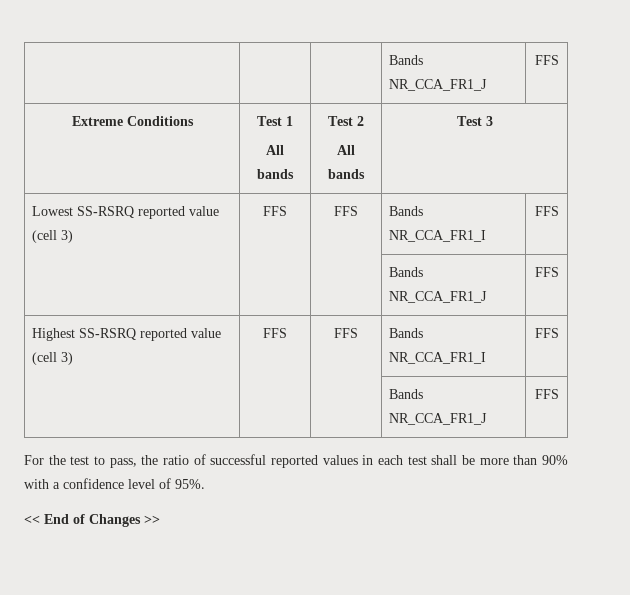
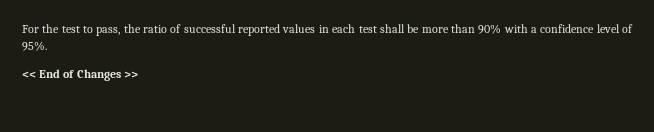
[389,55,424,65] [389,79,488,91] [534,55,559,65] [71,116,194,126] [257,116,293,126] [266,145,284,155] [257,169,294,179] [328,116,364,126] [337,145,355,155] [328,169,365,179] [456,116,493,126] [32,206,220,219] [32,230,74,243] [263,206,287,216] [334,206,358,216] [389,206,424,216] [389,230,487,242] [534,206,559,216] [389,267,424,277] [389,291,488,303] [534,267,559,277] [32,328,222,341] [32,352,74,365] [263,328,287,338] [334,328,358,338] [389,328,424,338] [389,352,487,364] [534,328,559,338] [389,389,424,399] [389,413,488,425] [534,389,559,399] | | | Bands NR_CCA_FR1_J | FFS // Extreme Conditions | Test 1 // All bands | Test 2 // All bands | Test 3 // Lowest SS-RSRQ reported value (cell 3) | FFS | FFS | Bands NR_CCA_FR1_I | FFS // | | | Bands NR_CCA_FR1_J | FFS // Highest SS-RSRQ reported value (cell 3) | FFS | FFS | Bands NR_CCA_FR1_I | FFS // | | | Bands NR_CCA_FR1_J | FFS // -> (22, 29) none

